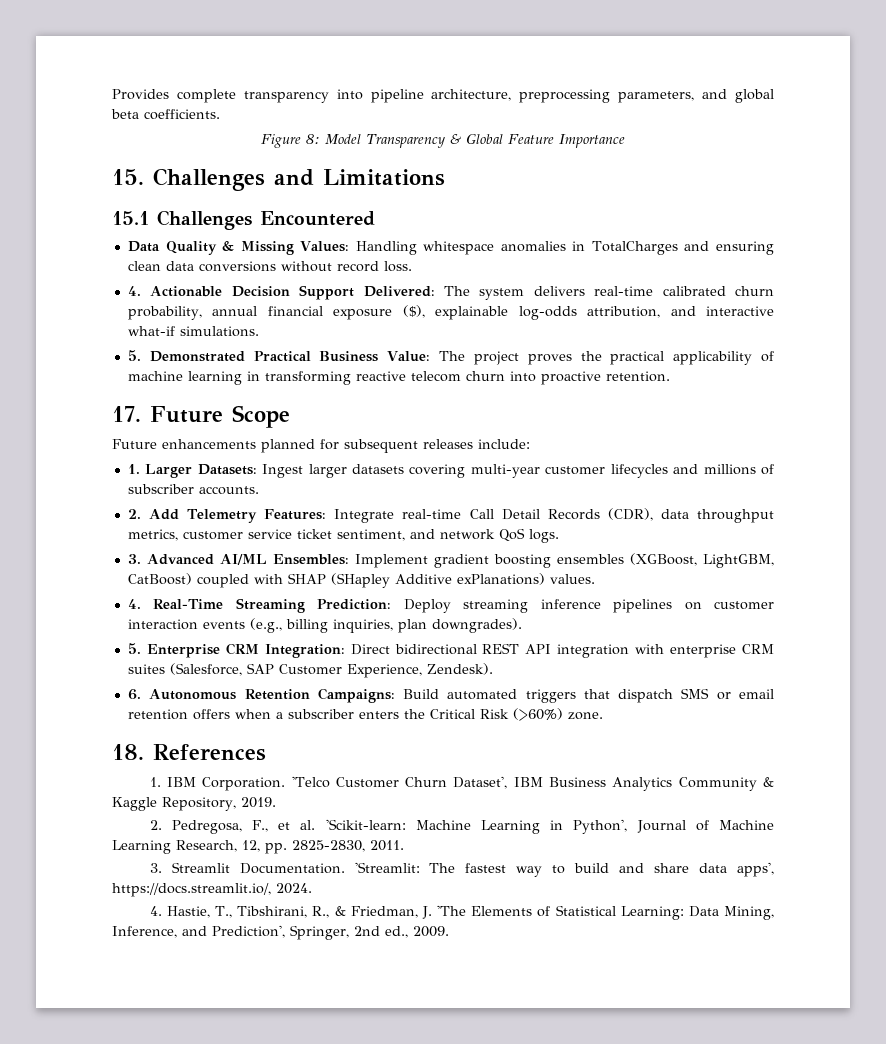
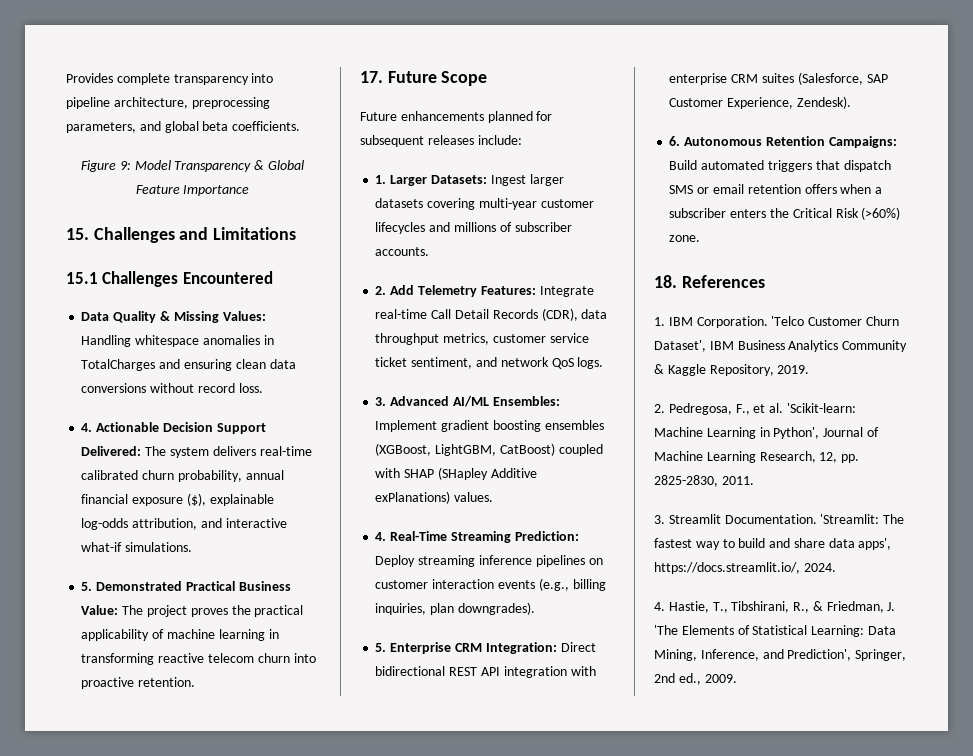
[306,134,321,144] 8: -> [119,161,131,170] 9:

